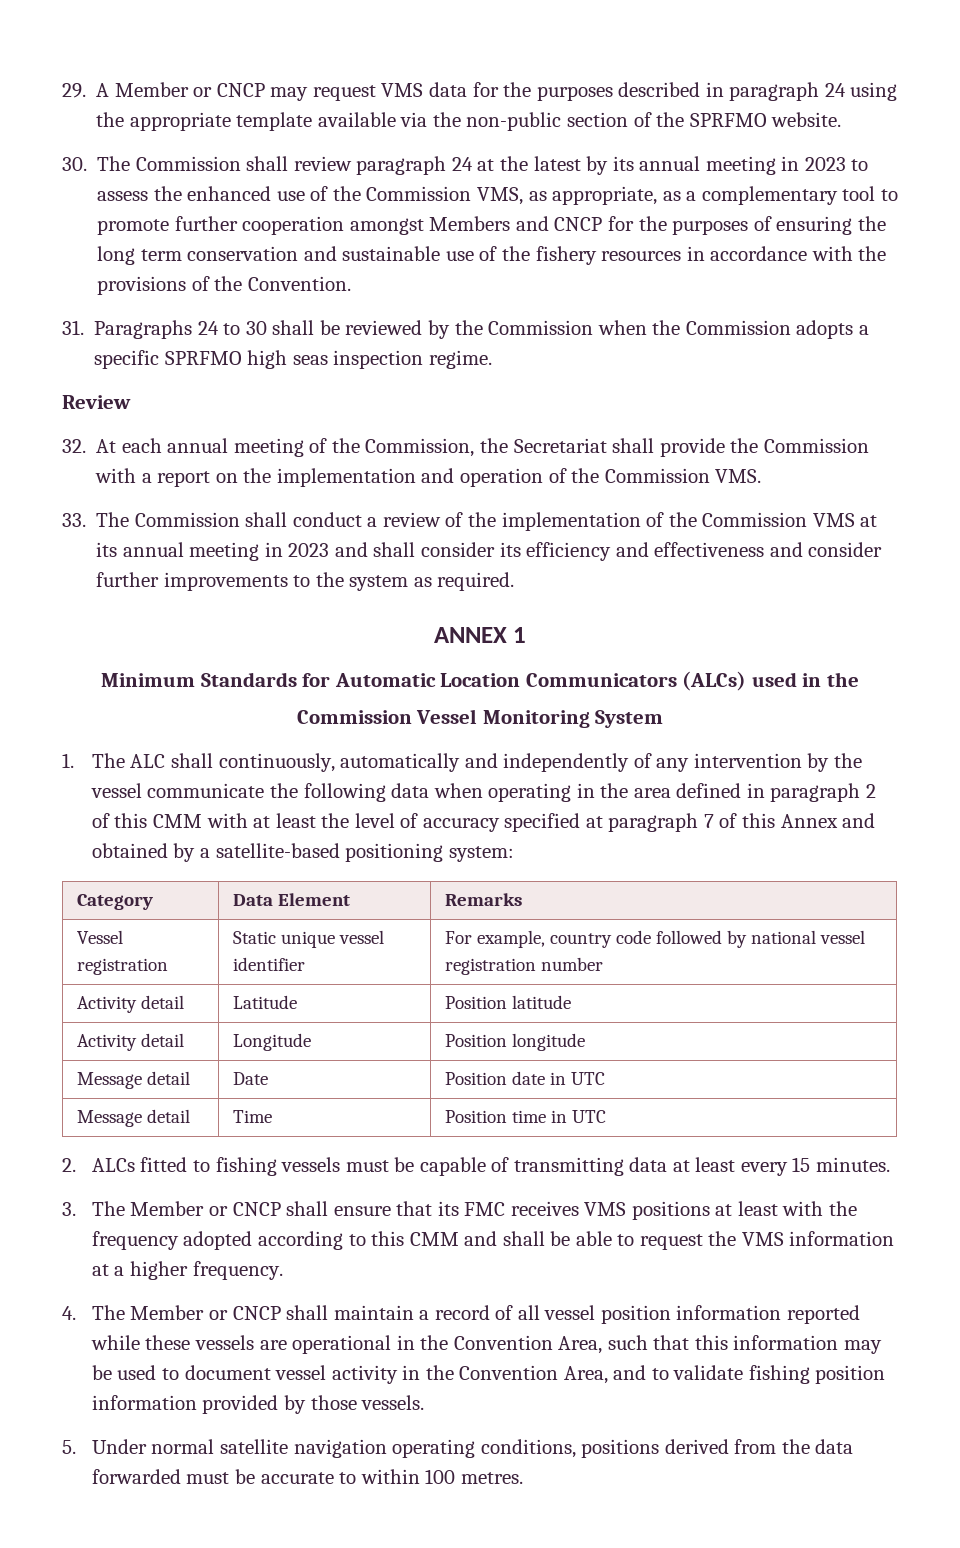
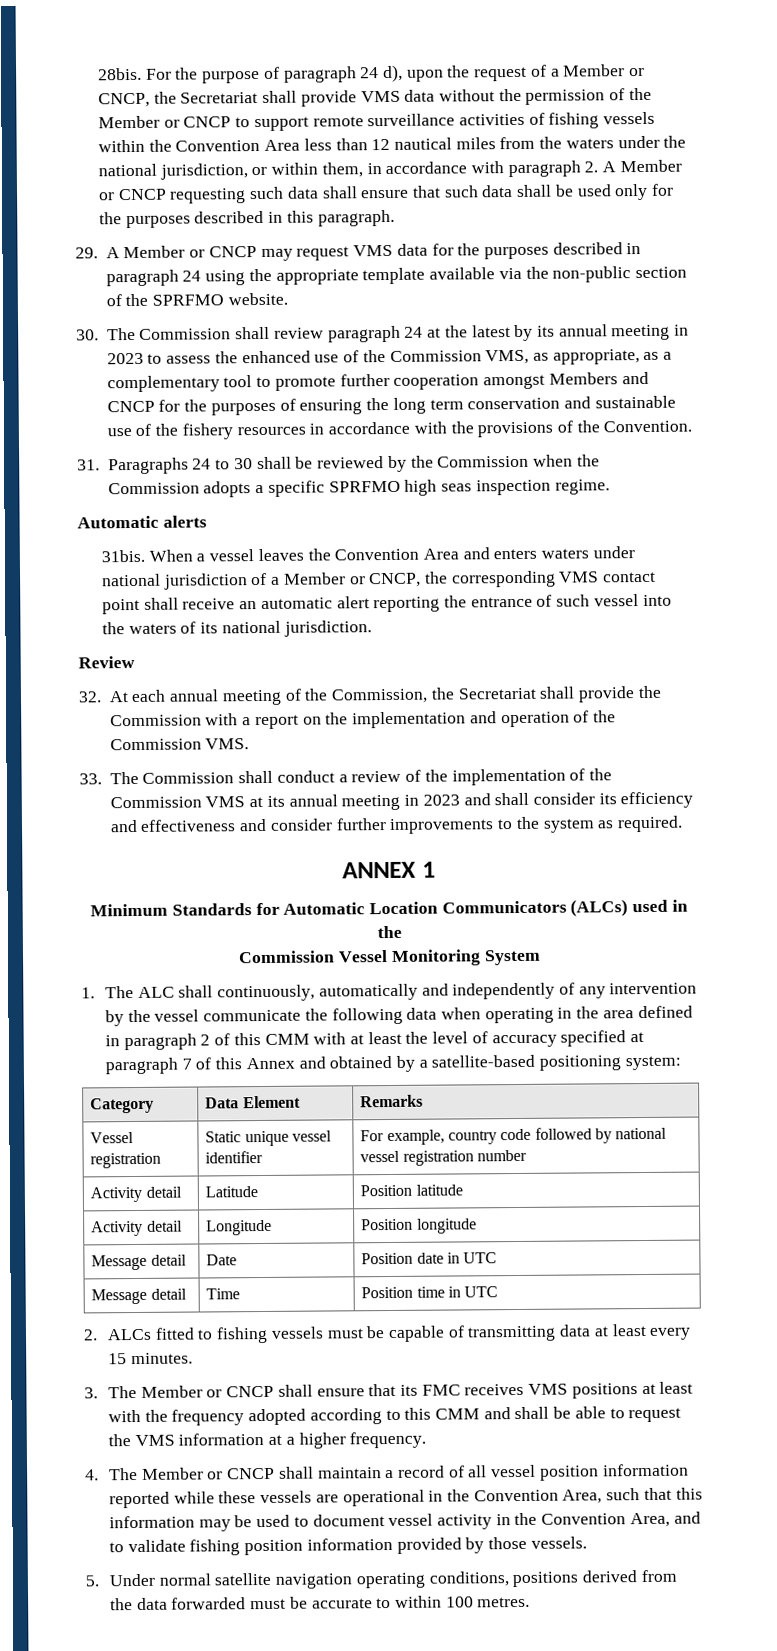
(62, 90) none -> [97,64,646,84] [97,87,652,108] [97,111,656,132] [97,135,687,153] [97,159,682,180] [98,183,675,204] [98,209,395,229] 28bis. For the purpose of paragraph 24 d), upon the request of a Member or CNCP, the Secretariat shall provide VMS data without the permission of the Member or CNCP to support remote surveillance activities of fishing vessels within the Convention Area less than 12 nautical miles from the waters under the national jurisdiction, or within them, in accordance with paragraph 2. A Member or CNCP requesting such data shall ensure that such data shall be used only for the purposes described in this paragraph. //
(492, 359) none -> [77,515,207,529] [100,546,635,563] [101,570,657,590] [101,594,672,615] [101,620,372,637] // Automatic alerts // 31bis. When a vessel leaves the Convention Area and enters waters under national jurisdiction of a Member or CNCP, the corresponding VMS contact point shall receive an automatic alert reporting the entrance of such vessel into the waters of its national jurisdiction.

